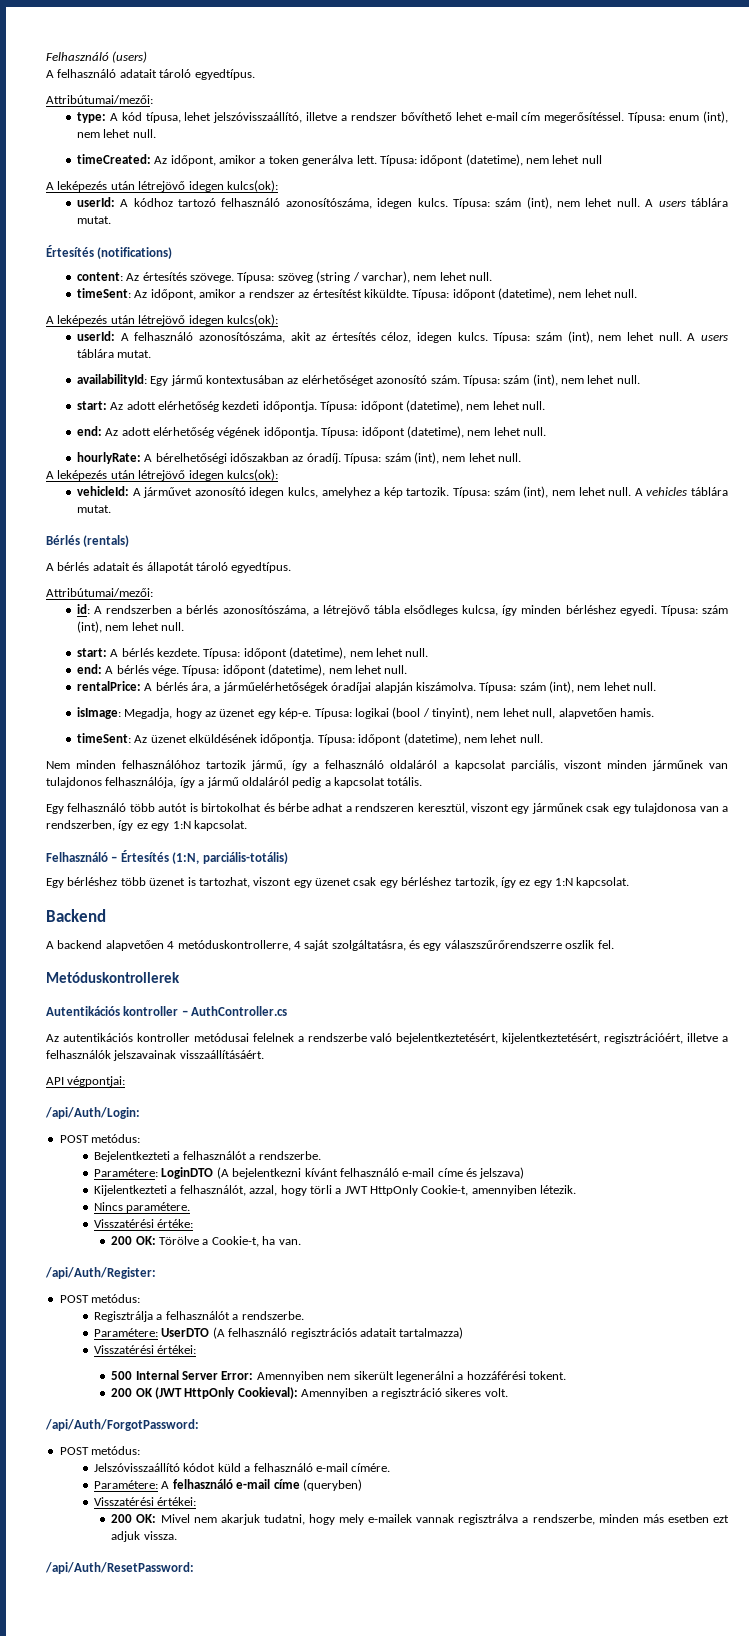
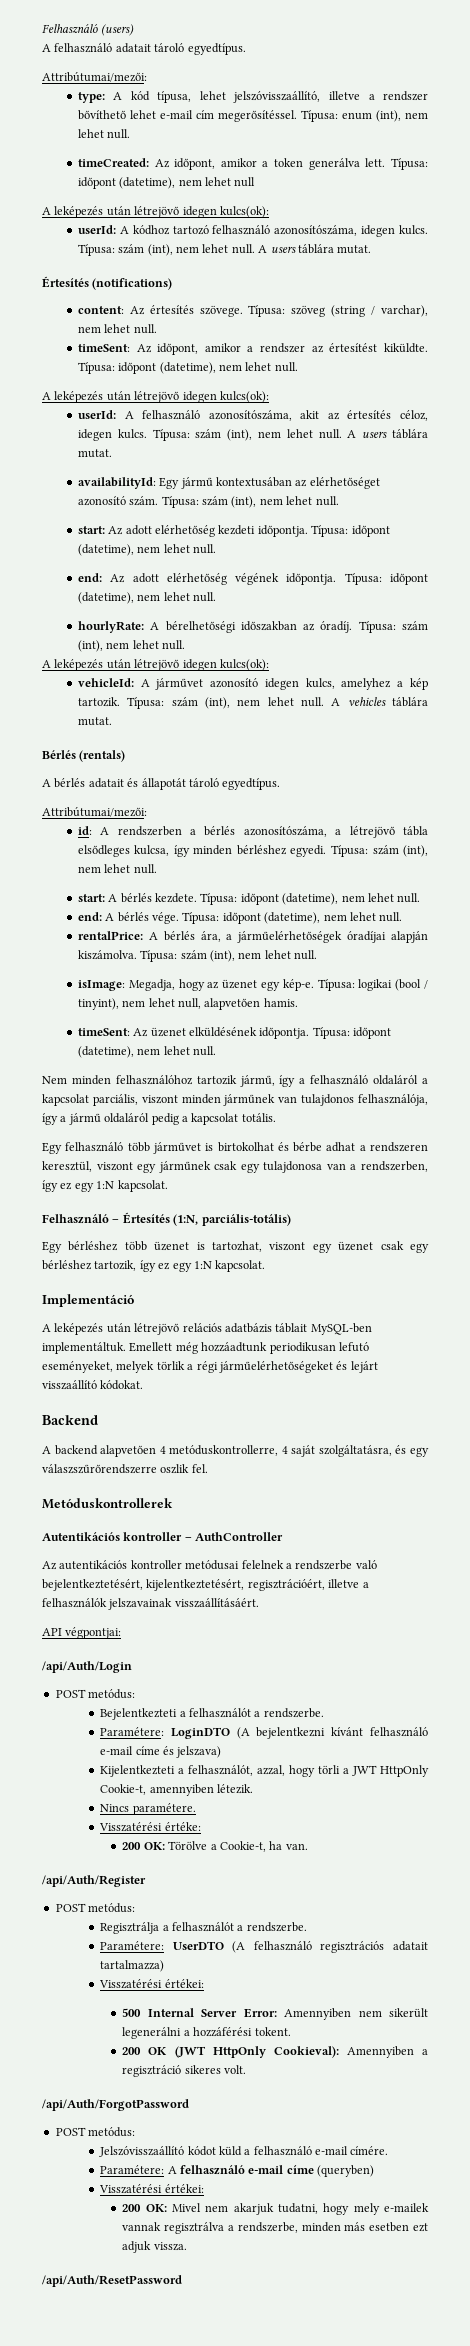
[158,803,188,812] autót -> [152,1142,201,1154] járművet
(630, 882) none -> [42,1294,134,1307] [42,1323,372,1335] [42,1342,369,1354] [42,1361,378,1373] [42,1380,144,1390] // Implementáció // A leképezés után létrejövő relációs adatbázis táblait MySQL-ben implementáltuk. Emellett még hozzáadtunk periodikusan lefutó eseményeket, melyek törlik a régi járműelérhetőségeket és lejárt visszaállító kódokat.
[191,1006,288,1016] AuthController.cs -> [195,1532,284,1541] AuthController
[45,1107,140,1119] /api/Auth/Login: -> [42,1661,132,1673] /api/Auth/Login
[45,1267,156,1279] /api/Auth/Register: -> [42,1875,146,1887] /api/Auth/Register
[45,1419,199,1431] /api/Auth/ForgotPassword: -> [42,2099,189,2111] /api/Auth/ForgotPassword
[45,1562,194,1574] /api/Auth/ResetPassword: -> [42,2275,182,2287] /api/Auth/ResetPassword

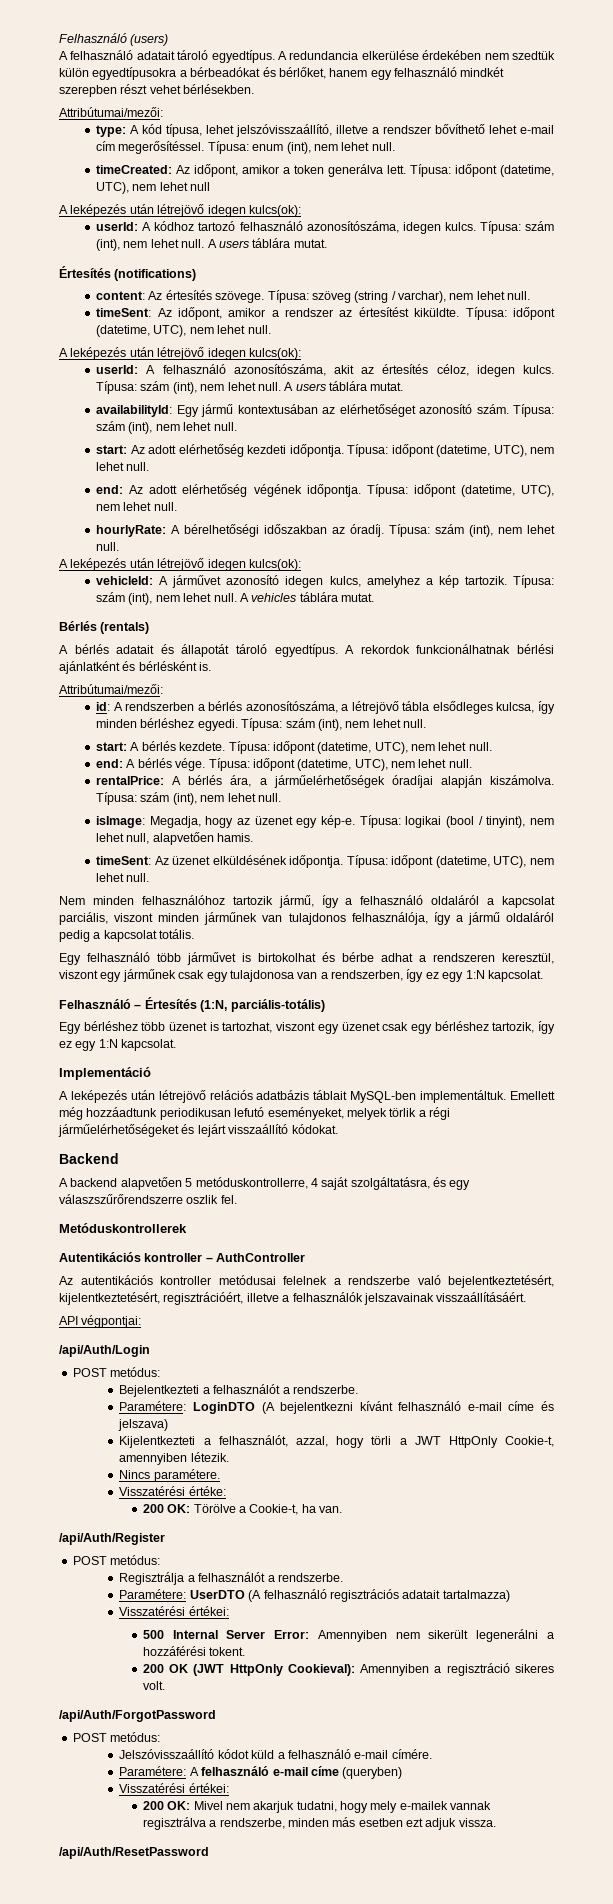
(246, 49) none -> [278,50,555,60] [59,67,505,80] [59,84,255,97] A redundancia elkerülése érdekében nem szedtük külön egyedtípusokra a bérbeadókat és bérlőket, hanem egy felhasználó mindkét szerepben részt vehet bérlésekben.
[119,177,176,189] (datetime), -> [500,165,555,177] [96,182,130,194] (datetime, UTC),
[159,362,216,374] (datetime), -> [96,325,187,337] (datetime, UTC),
[77,544,134,556] (datetime), -> [436,445,527,457] (datetime, UTC),
[77,592,134,604] (datetime), -> [460,485,554,497] (datetime, UTC),
(281, 784) none -> [345,644,554,654] [59,661,212,674] A rekordok funkcionálhatnak bérlési ajánlatként és bérlésként is.
[282,893,339,905] (datetime), -> [317,742,408,754] (datetime, UTC),
[264,912,321,924] (datetime), -> [297,759,388,771] (datetime, UTC),
[77,1046,134,1058] (datetime), -> [435,856,527,868] (datetime, UTC),
[159,1446,166,1454] 4 -> [185,1178,193,1187] 5

